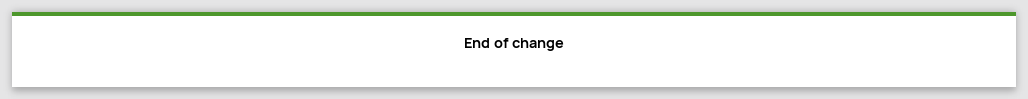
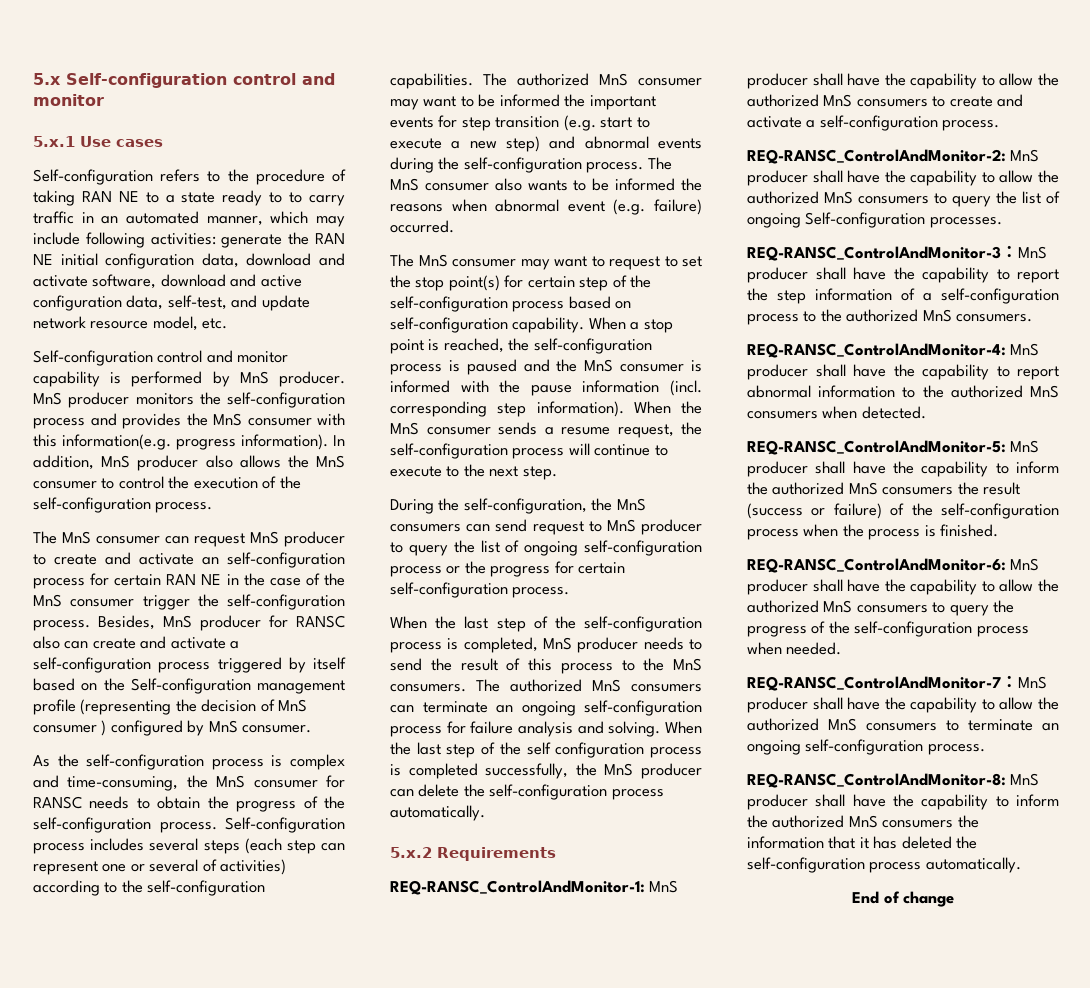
(464, 43) none -> [33,73,335,88] [33,94,104,106] [33,136,163,147] [33,169,347,185] [33,190,345,206] [33,211,345,227] [33,232,346,248] [33,253,345,269] [33,274,302,289] [33,295,310,311] [33,316,228,331] [33,350,289,366] [33,371,346,387] [33,392,345,408] [33,413,345,429] [33,434,345,450] [33,455,345,471] [33,476,301,489] [33,497,213,513] [33,531,345,547] [33,552,345,568] [33,573,345,589] [33,594,345,610] [33,615,345,631] [33,636,240,649] [33,657,346,673] [33,678,345,694] [33,699,308,715] [33,720,312,736] [33,754,345,770] [33,775,345,791] [33,796,345,812] [33,817,345,833] [33,838,345,854] [33,859,287,875] [33,880,266,896] [390,73,702,89] [390,94,656,110] [390,115,650,131] [390,136,702,152] [390,157,672,173] [390,178,702,191] [390,199,702,215] [390,220,454,233] [390,254,702,270] [390,275,652,291] [390,296,632,312] [390,317,673,333] [390,338,652,354] [390,359,702,375] [390,380,702,396] [390,401,702,417] [390,422,702,438] [390,443,668,459] [390,464,557,480] [390,498,646,514] [390,519,702,535] [390,540,702,556] [390,561,626,577] [390,582,570,598] [390,616,702,632] [390,637,702,653] [390,658,702,674] [390,679,702,692] [390,700,702,716] [390,721,702,737] [390,742,702,758] [390,763,702,779] [390,784,664,800] [390,805,485,821] [390,847,556,861] [390,880,679,895] [747,73,1059,89] [747,94,1024,107] [747,115,1000,131] [747,149,1040,164] [747,170,1059,186] [747,191,1060,207] [747,212,1002,228] [747,245,1047,261] [747,267,1059,283] [747,288,1059,304] [747,309,1033,325] [747,343,1040,358] [747,364,1059,380] [747,385,1059,398] [747,406,926,419] [747,440,1040,455] [747,461,1059,477] [747,482,1021,495] [747,503,1059,519] [747,524,999,540] [747,558,1040,573] [747,579,1059,595] [747,600,1015,616] [747,621,1029,637] [747,642,842,655] [747,675,1047,691] [747,697,1059,713] [747,718,1059,731] [747,739,985,755] [747,773,1040,788] [747,794,1059,810] [747,815,979,828] [747,836,978,849] [747,857,1021,873] 5.x Self-configuration control and monitor // 5.x.1 Use cases // Self-configuration refers to the procedure of taking RAN NE to a state ready to to carry traffic in an automated manner, which may include following activities: generate the RAN NE initial configuration data, download and activate software, download and active configuration data, self-test, and update network resource model, etc. // Self-configuration control and monitor capability is performed by MnS producer. MnS producer monitors the self-configuration process and provides the MnS consumer with this information(e.g. progress information). In addition, MnS producer also allows the MnS consumer to control the execution of the self-configuration process. // The MnS consumer can request MnS producer to create and activate an self-configuration process for certain RAN NE in the case of the MnS consumer trigger the self-configuration process. Besides, MnS producer for RANSC also can create and activate a self-configuration process triggered by itself based on the Self-configuration management profile (representing the decision of MnS consumer ) configured by MnS consumer. // As the self-configuration process is complex and time-consuming, the MnS consumer for RANSC needs to obtain the progress of the self-configuration process. Self-configuration process includes several steps (each step can represent one or several of activities) according to the self-configuration capabilities. The authorized MnS consumer may want to be informed the important events for step transition (e.g. start to execute a new step) and abnormal events during the self-configuration process. The MnS consumer also wants to be informed the reasons when abnormal event (e.g. failure) occurred. // The MnS consumer may want to request to set the stop point(s) for certain step of the self-configuration process based on self-configuration capability. When a stop point is reached, the self-configuration process is paused and the MnS consumer is informed with the pause information (incl. corresponding step information). When the MnS consumer sends a resume request, the self-configuration process will continue to execute to the next step. // During the self-configuration, the MnS consumers can send request to MnS producer to query the list of ongoing self-configuration process or the progress for certain self-configuration process. // When the last step of the self-configuration process is completed, MnS producer needs to send the result of this process to the MnS consumers. The authorized MnS consumers can terminate an ongoing self-configuration process for failure analysis and solving. When the last step of the self configuration process is completed successfully, the MnS producer can delete the self-configuration process automatically. // 5.x.2 Requirements // REQ-RANSC_ControlAndMonitor-1: MnS producer shall have the capability to allow the authorized MnS consumers to create and activate a self-configuration process. // REQ-RANSC_ControlAndMonitor-2: MnS producer shall have the capability to allow the authorized MnS consumers to query the list of ongoing Self-configuration processes. // REQ-RANSC_ControlAndMonitor-3：MnS producer shall have the capability to report the step information of a self-configuration process to the authorized MnS consumers. // REQ-RANSC_ControlAndMonitor-4: MnS producer shall have the capability to report abnormal information to the authorized MnS consumers when detected. // REQ-RANSC_ControlAndMonitor-5: MnS producer shall have the capability to inform the authorized MnS consumers the result (success or failure) of the self-configuration process when the process is finished. // REQ-RANSC_ControlAndMonitor-6: MnS producer shall have the capability to allow the authorized MnS consumers to query the progress of the self-configuration process when needed. // REQ-RANSC_ControlAndMonitor-7：MnS producer shall have the capability to allow the authorized MnS consumers to terminate an ongoing self-configuration process. // REQ-RANSC_ControlAndMonitor-8: MnS producer shall have the capability to inform the authorized MnS consumers the information that it has deleted the self-configuration process automatically. //

